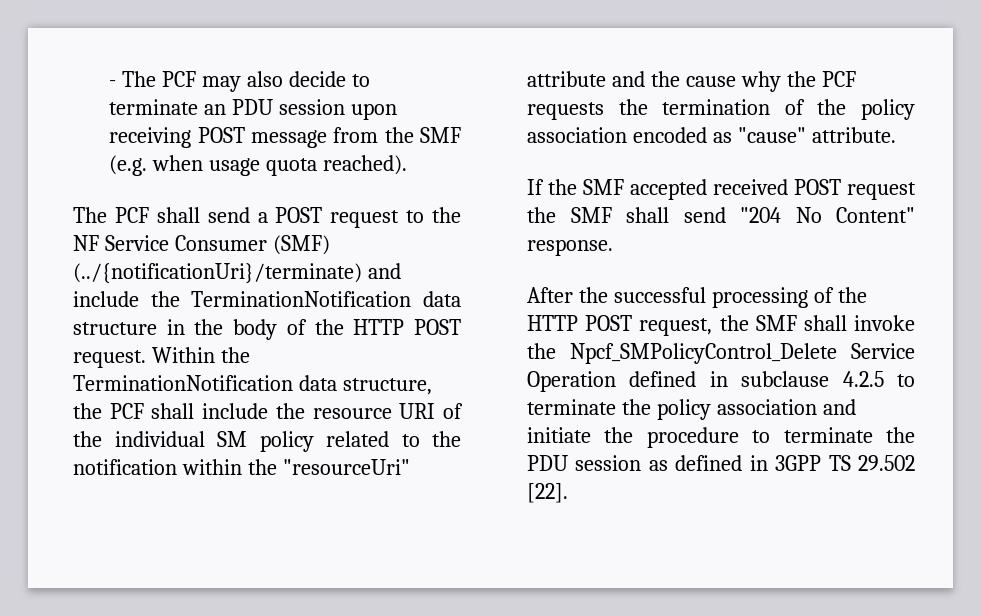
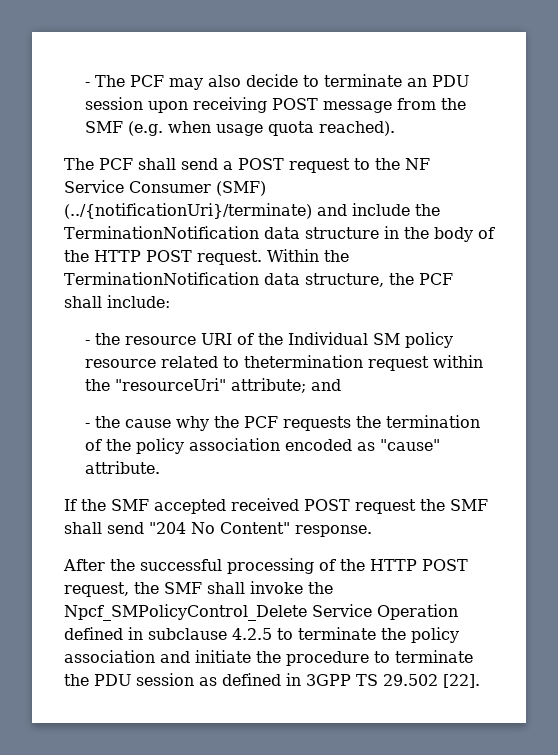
[202,403,269,419] include -> [107,295,170,308] [85,340,91,345] include: // -
[114,431,205,447] individual -> [288,332,369,345] Individual
(314, 441) none -> [85,359,157,368] resource
[432,431,461,447] [73,459,177,475] the notification -> [244,355,430,371] thetermination request
[527,71,645,87] attribute and -> [231,378,342,393] [85,423,91,428] attribute; and // -

